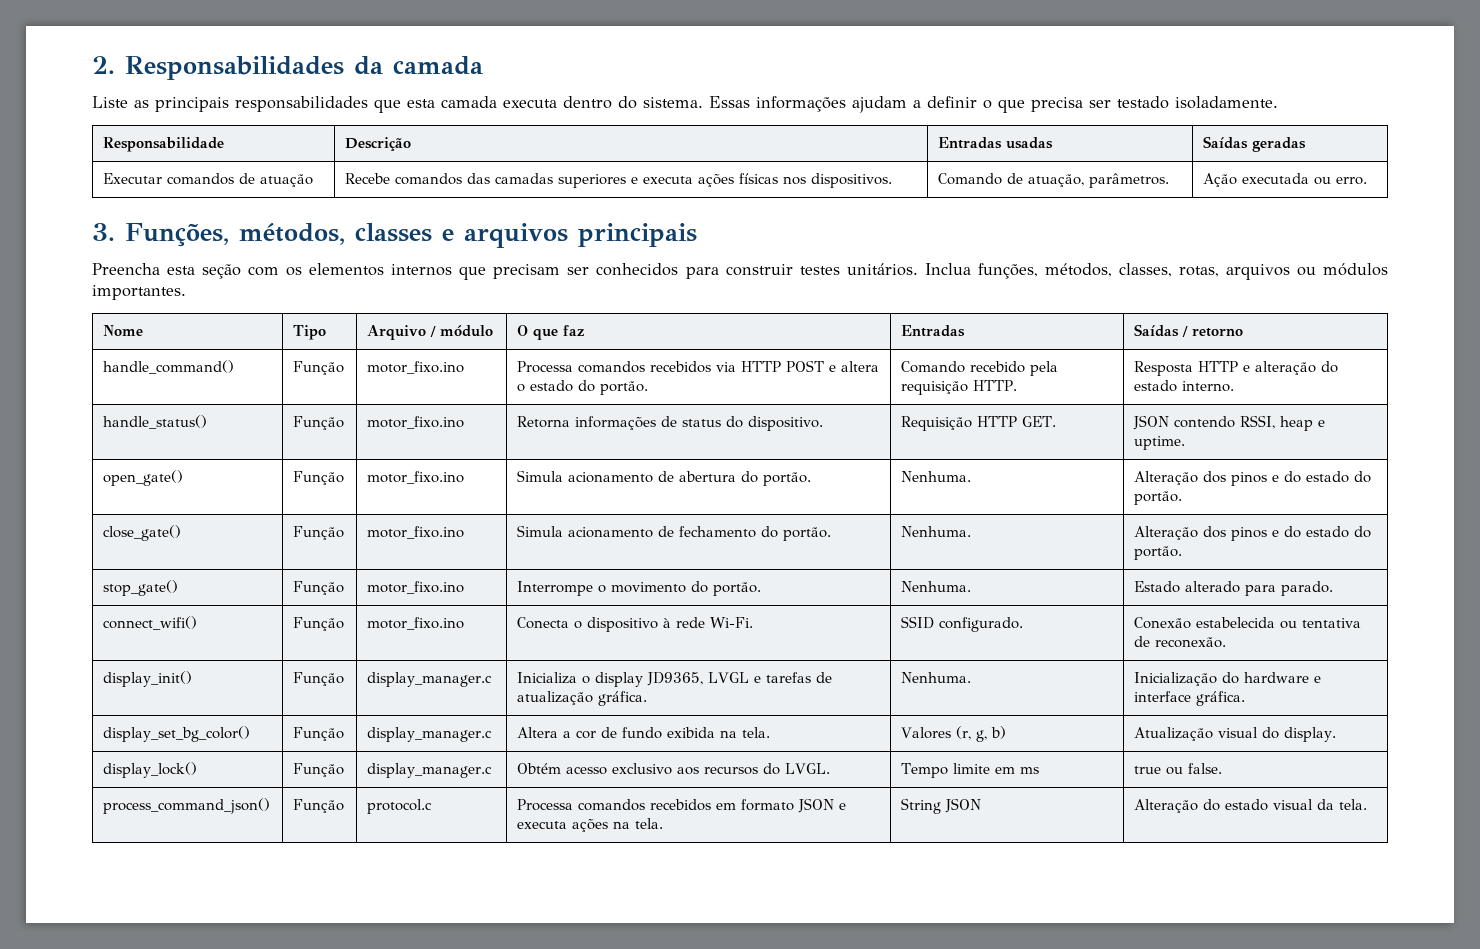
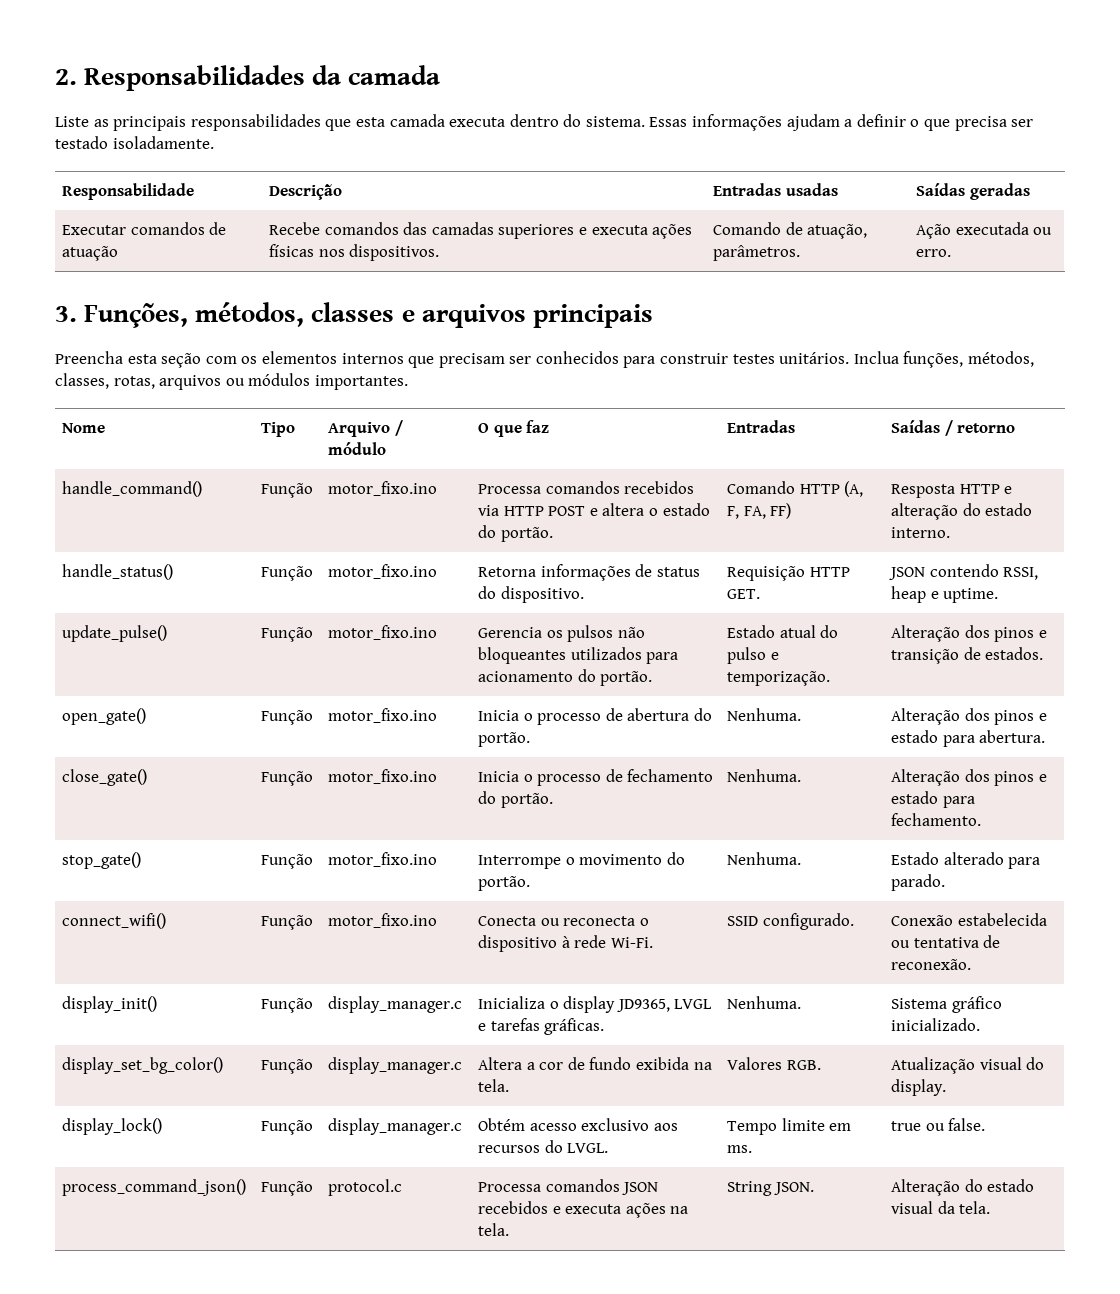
[970,361,1059,376] [901,380,1018,395] recebido pela requisição HTTP. -> [799,481,864,497] [727,503,792,519] HTTP (A, F, FA, FF)
(1186, 443) none -> [62,625,168,642] [261,627,314,642] [328,625,438,640] [478,625,645,642] [478,647,679,664] [478,669,653,686] [727,625,839,638] [727,647,779,664] [727,671,831,686] [891,625,1047,642] [891,647,1044,664] // update_pulse() | Função | motor_fixo.ino | Gerencia os pulsos não bloqueantes utilizados para acionamento do portão. | Estado atual do pulso e temporização. | Alteração dos pinos e transição de estados.
[517,470,654,483] Simula acionamento -> [478,710,602,725] Inicia o processo
[1284,471,1372,483] [1134,491,1183,505] do estado do portão. -> [891,730,1046,747] estado para abertura.
[517,525,654,538] Simula acionamento -> [478,771,602,786] Inicia o processo
[1284,526,1372,538] [1134,546,1183,560] do estado do portão. -> [891,791,975,808] [891,813,982,826] estado para fechamento.
(570, 623) none -> [540,916,636,926] ou reconecta
[816,672,833,683] [517,691,648,706] [901,672,972,683] [1134,672,1322,686] [1134,691,1246,706] de atualização gráfica. | Nenhuma. | Inicialização do hardware e interface gráfica. -> [544,1018,605,1035] [727,996,802,1009] [891,996,1002,1013] [891,1018,981,1031] gráficas. | Nenhuma. | Sistema gráfico inicializado.
[956,726,1007,742] (r, g, b) -> [786,1060,821,1070] RGB.
[1020,767,1040,774] ms -> [727,1145,753,1153] ms.
[650,798,835,813] recebidos em formato JSON -> [622,1182,659,1195] [478,1201,549,1214] JSON recebidos
[945,798,982,813] JSON -> [773,1182,814,1195] JSON.

